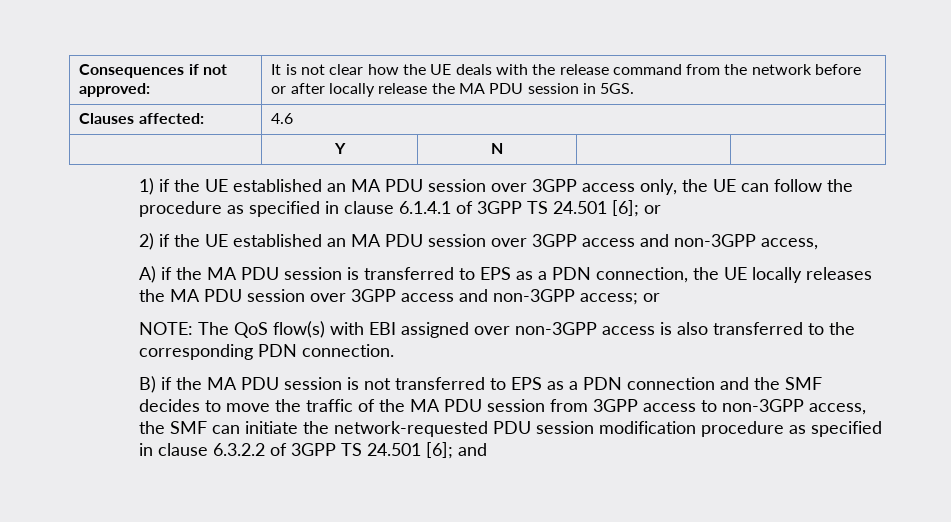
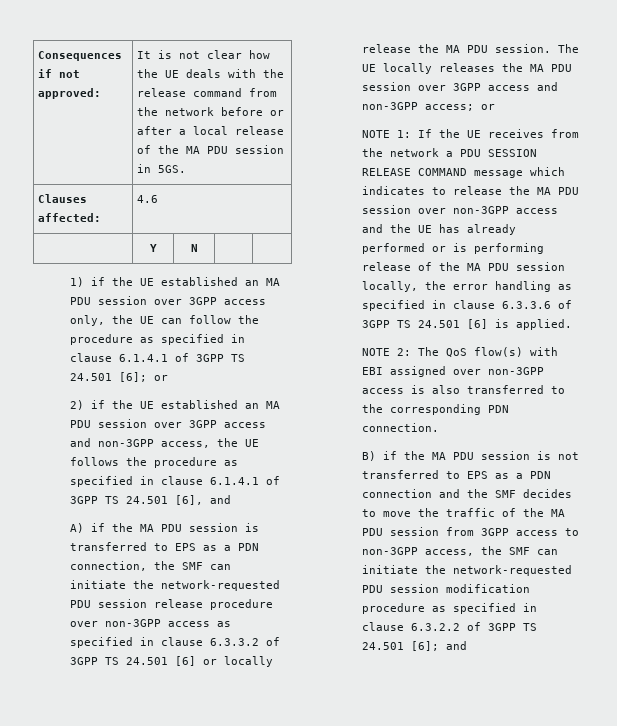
[328,83,428,97] locally release -> [179,126,285,135] [137,145,152,154] a local release of
(819, 244) none -> [216,438,259,447] [69,457,238,468] [69,476,280,487] [69,495,231,505] the UE follows the procedure as specified in clause 6.1.4.1 of 3GPP TS 24.501 [6], and
(720, 273) none -> [181,562,231,570] [69,580,280,591] [69,599,273,610] [69,619,231,627] [69,637,280,648] [69,656,273,667] [361,44,579,53] SMF can initiate the network-requested PDU session release procedure over non-3GPP access as specified in clause 6.3.3.2 of 3GPP TS 24.501 [6] or locally release the MA PDU session. The
[139,322,194,335] NOTE: -> [361,129,579,138] [361,148,537,157] [361,167,565,178] [361,186,579,195] [361,205,558,214] [361,224,516,235] [361,243,544,254] [361,262,565,271] [361,281,572,292] [361,300,572,311] [361,319,572,330] [361,348,411,356] NOTE 1: If the UE receives from the network a PDU SESSION RELEASE COMMAND message which indicates to release the MA PDU session over non-3GPP access and the UE has already performed or is performing release of the MA PDU session locally, the error handling as specified in clause 6.3.3.6 of 3GPP TS 24.501 [6] is applied. // NOTE 2:

